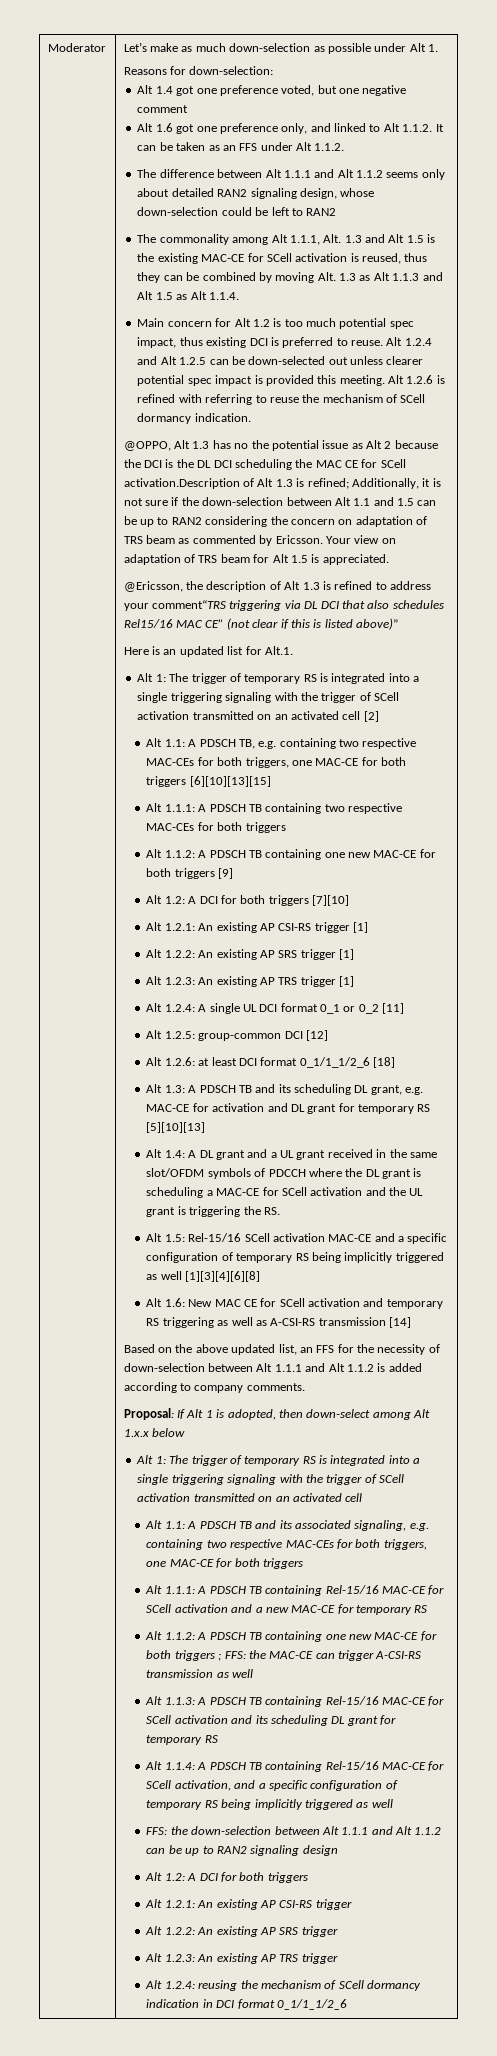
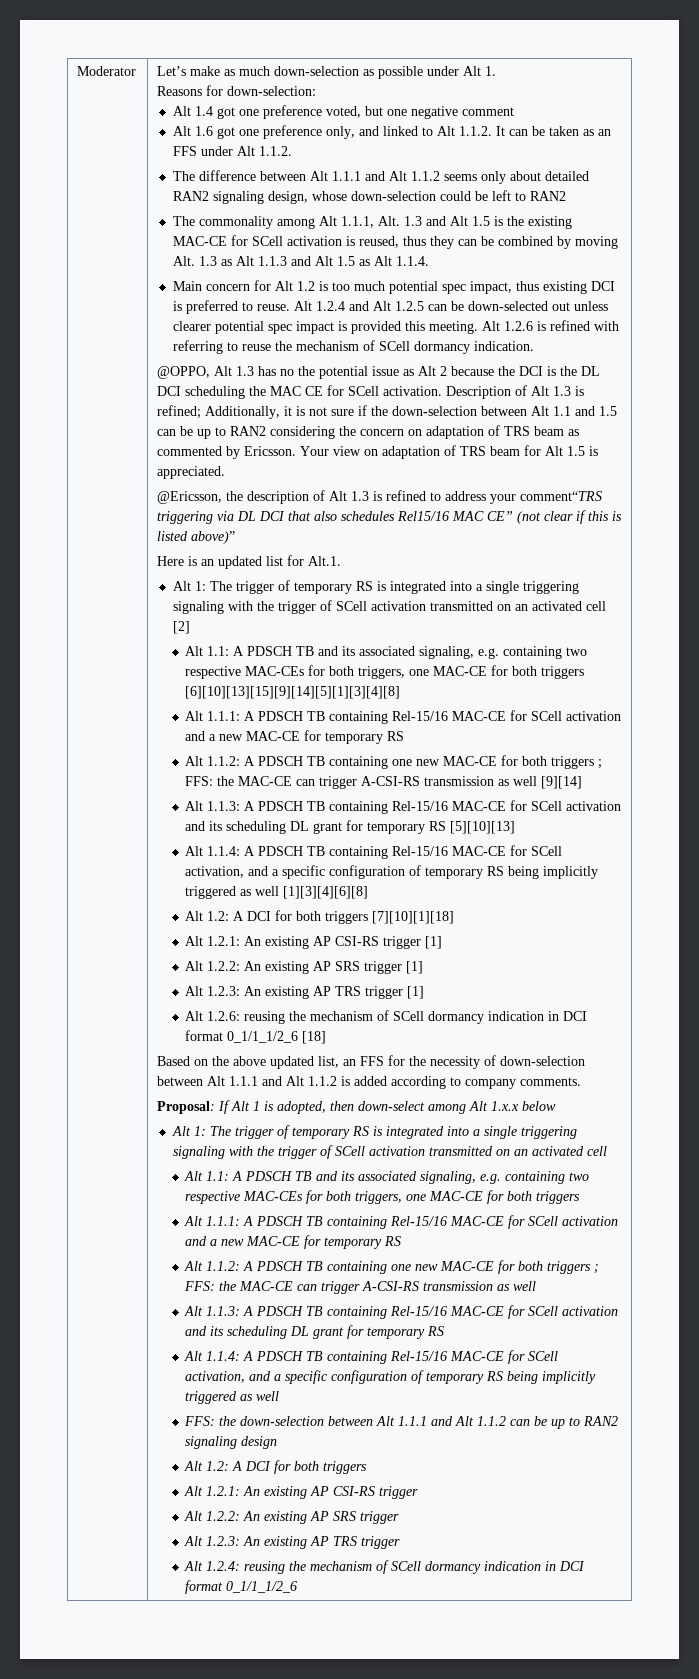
[123,478,240,489] activation.Description -> [383,386,512,399] activation. Description
[238,739,255,749] TB, -> [296,646,475,659] TB and its associated signaling,
[189,776,271,787] [146,803,403,814] [146,822,286,833] [6][10][13][15] // Alt 1.1.1: A PDSCH TB containing two respective MAC-CEs for both triggers -> [185,686,401,699] [185,710,622,724] [185,730,405,744] [6][10][13][15][9][14][5][1][3][4][8] // Alt 1.1.1: A PDSCH TB containing Rel-15/16 MAC-CE for SCell activation and a new MAC-CE for temporary RS
[218,868,234,879] [146,895,350,906] [9] // Alt 1.2: A DCI for both triggers [7][10] -> [598,759,603,769] [185,776,583,789] [185,800,622,814] [185,820,516,834] [185,845,563,859] [185,865,599,879] [185,886,369,899] [185,910,455,924] ; FFS: the MAC-CE can trigger A-CSI-RS transmission as well [9][14] // Alt 1.1.3: A PDSCH TB containing Rel-15/16 MAC-CE for SCell activation and its scheduling DL grant for temporary RS [5][10][13] // Alt 1.1.4: A PDSCH TB containing Rel-15/16 MAC-CE for SCell activation, and a specific configuration of temporary RS being implicitly triggered as well [1][3][4][6][8] // Alt 1.2: A DCI for both triggers [7][10][1][18]
[164,1003,405,1014] [146,1030,328,1041] [146,1057,396,1068] [146,1084,424,1095] [146,1103,431,1114] [146,1122,206,1133] [146,1149,437,1160] [146,1168,422,1179] [146,1187,424,1198] [146,1206,280,1217] [146,1233,448,1244] [146,1252,444,1263] [146,1271,261,1282] [146,1298,443,1309] [146,1317,412,1328] 1.2.4: A single UL DCI format 0_1 or 0_2 [11] // Alt 1.2.5: group-common DCI [12] // Alt 1.2.6: at least DCI format 0_1/1_1/2_6 [18] // Alt 1.3: A PDSCH TB and its scheduling DL grant, e.g. MAC-CE for activation and DL grant for temporary RS [5][10][13] // Alt 1.4: A DL grant and a UL grant received in the same slot/OFDM symbols of PDCCH where the DL grant is scheduling a MAC-CE for SCell activation and the UL grant is triggering the RS. // Alt 1.5: Rel-15/16 SCell activation MAC-CE and a specific configuration of temporary RS being implicitly triggered as well [1][3][4][6][8] // Alt 1.6: New MAC CE for SCell activation and temporary RS triggering as well as A-CSI-RS transmission [14] -> [207,1010,588,1024] [185,1030,327,1044] 1.2.6: reusing the mechanism of SCell dormancy indication in DCI format 0_1/1_1/2_6 [18]

